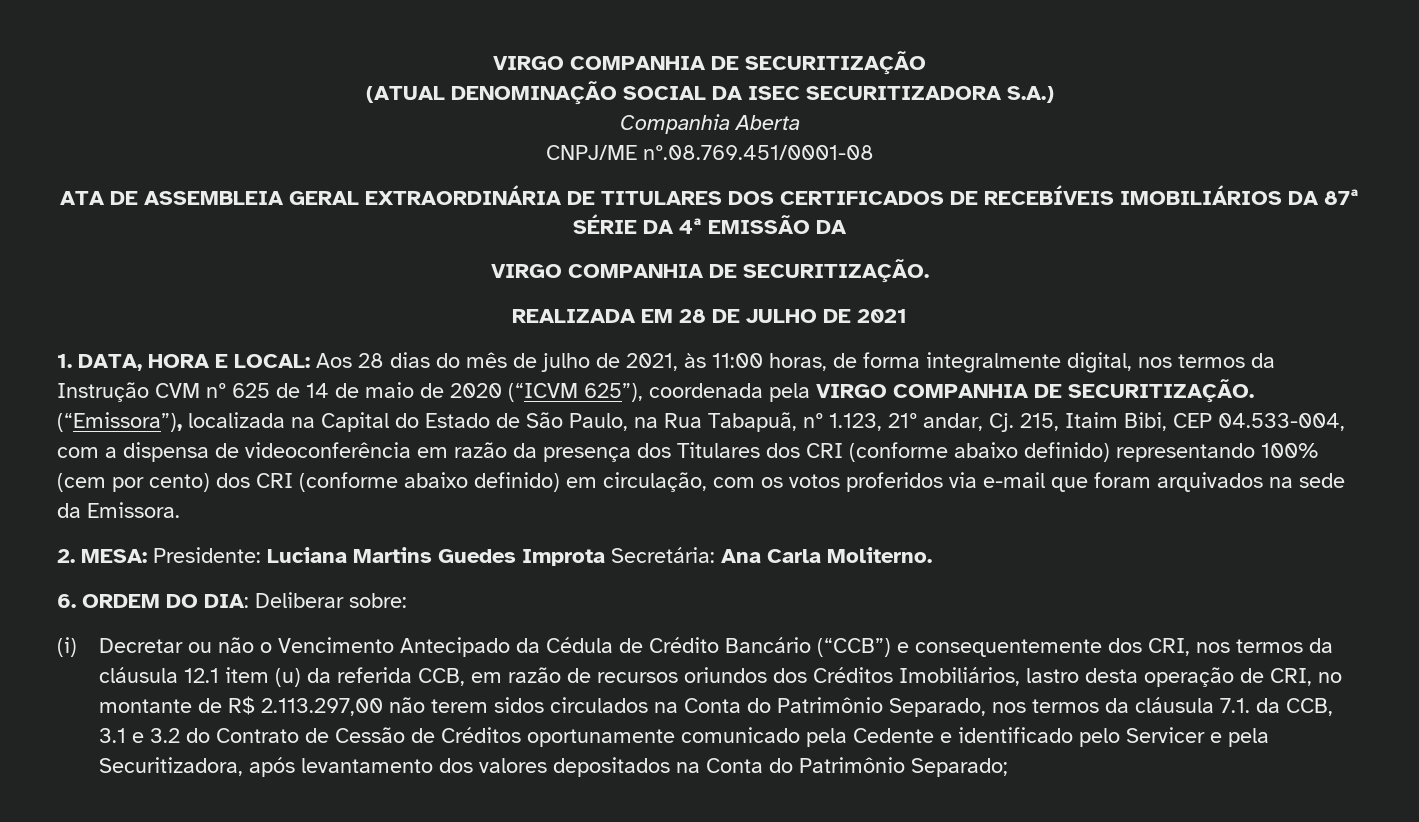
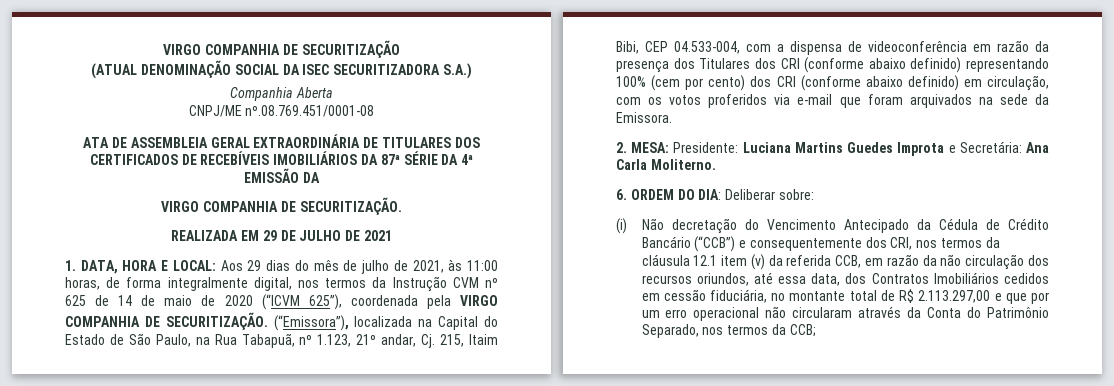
[679,309,706,323] 28 -> [262,230,277,241] 29
[358,353,384,368] 28 -> [247,260,262,271] 29
(605, 557) none -> [948,145,956,153] e
[98,637,272,653] Decretar ou não o -> [641,218,759,234] Não decretação do
[274,668,301,687] (u) -> [750,254,765,270] (v)
[566,667,1312,687] de recursos oriundos dos Créditos Imobiliários, lastro desta operação de CRI, -> [922,254,1049,270] [641,272,1049,286] [641,289,767,303] da não circulação dos recursos oriundos, até essa data, dos Contratos Imobiliários cedidos em cessão fiduciária,
(192, 706) none -> [849,290,877,301] total
[388,697,678,713] não terem sidos circulados na -> [994,292,1049,304] [641,306,922,321] e que por um erro operacional não circularam através da
[1134,697,1333,716] [98,727,1269,747] [98,757,1008,777] cláusula 7.1. da CCB, 3.1 e 3.2 do Contrato de Cessão de Créditos oportunamente comunicado pela Cedente e identificado pelo Servicer e pela Securitizadora, após levantamento dos valores depositados na Conta do Patrimônio Separado; -> [789,324,816,337] CCB;

